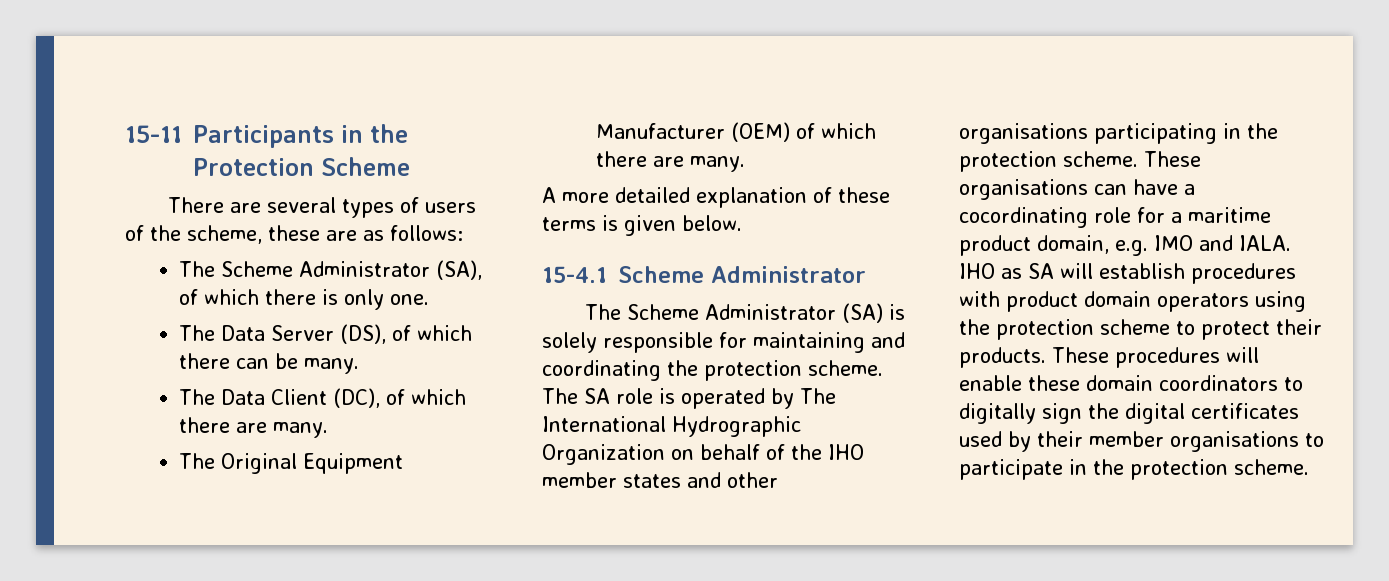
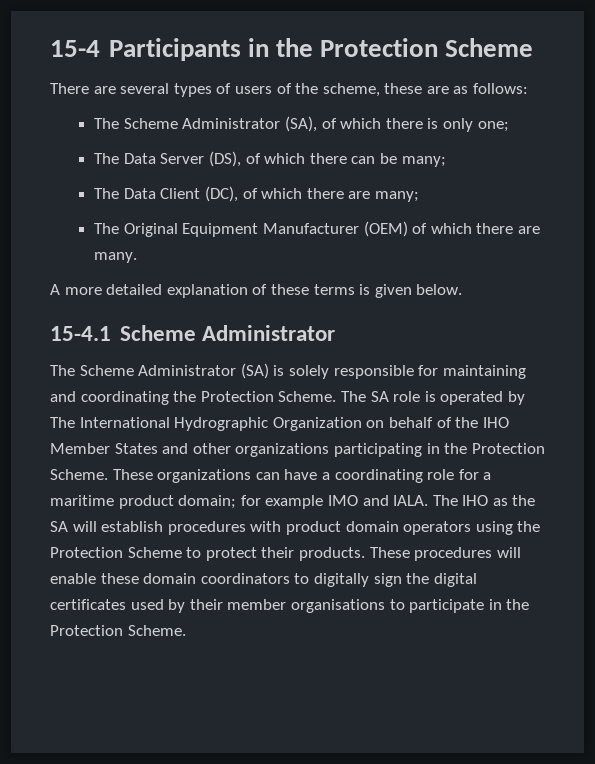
[125,125,182,143] 15-11 -> [50,40,100,57] 15-4
[390,294,430,305] one. -> [477,121,509,132] one;
[304,358,360,374] many. -> [401,156,446,167] many;
[273,422,329,438] many. -> [374,191,419,202] many;
[704,360,883,381] protection scheme. -> [200,391,337,402] Protection Scheme.
[542,472,681,488] member states -> [50,443,158,454] Member States
[959,123,1088,144] organisations -> [235,443,330,457] organizations
[959,151,1201,172] [959,179,1088,200] protection scheme. These organisations -> [471,443,545,454] [50,469,252,483] Protection Scheme. These organizations
[959,207,1088,228] cocordinating -> [334,469,423,483] coordinating
[1037,235,1148,256] domain, e.g. -> [178,495,324,509] domain; for example
(1291, 243) none -> [432,495,458,506] The
(1022, 273) none -> [512,495,536,506] the
[996,319,1170,340] protection scheme -> [50,547,182,558] Protection Scheme
[1130,459,1309,480] protection scheme. -> [50,625,186,636] Protection Scheme.

